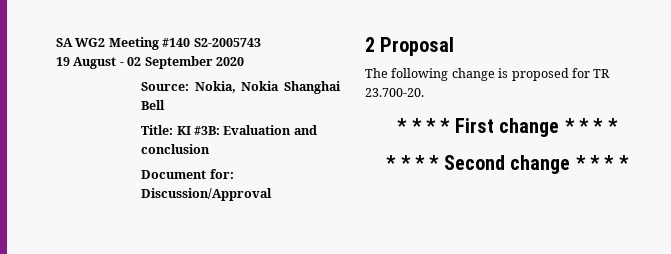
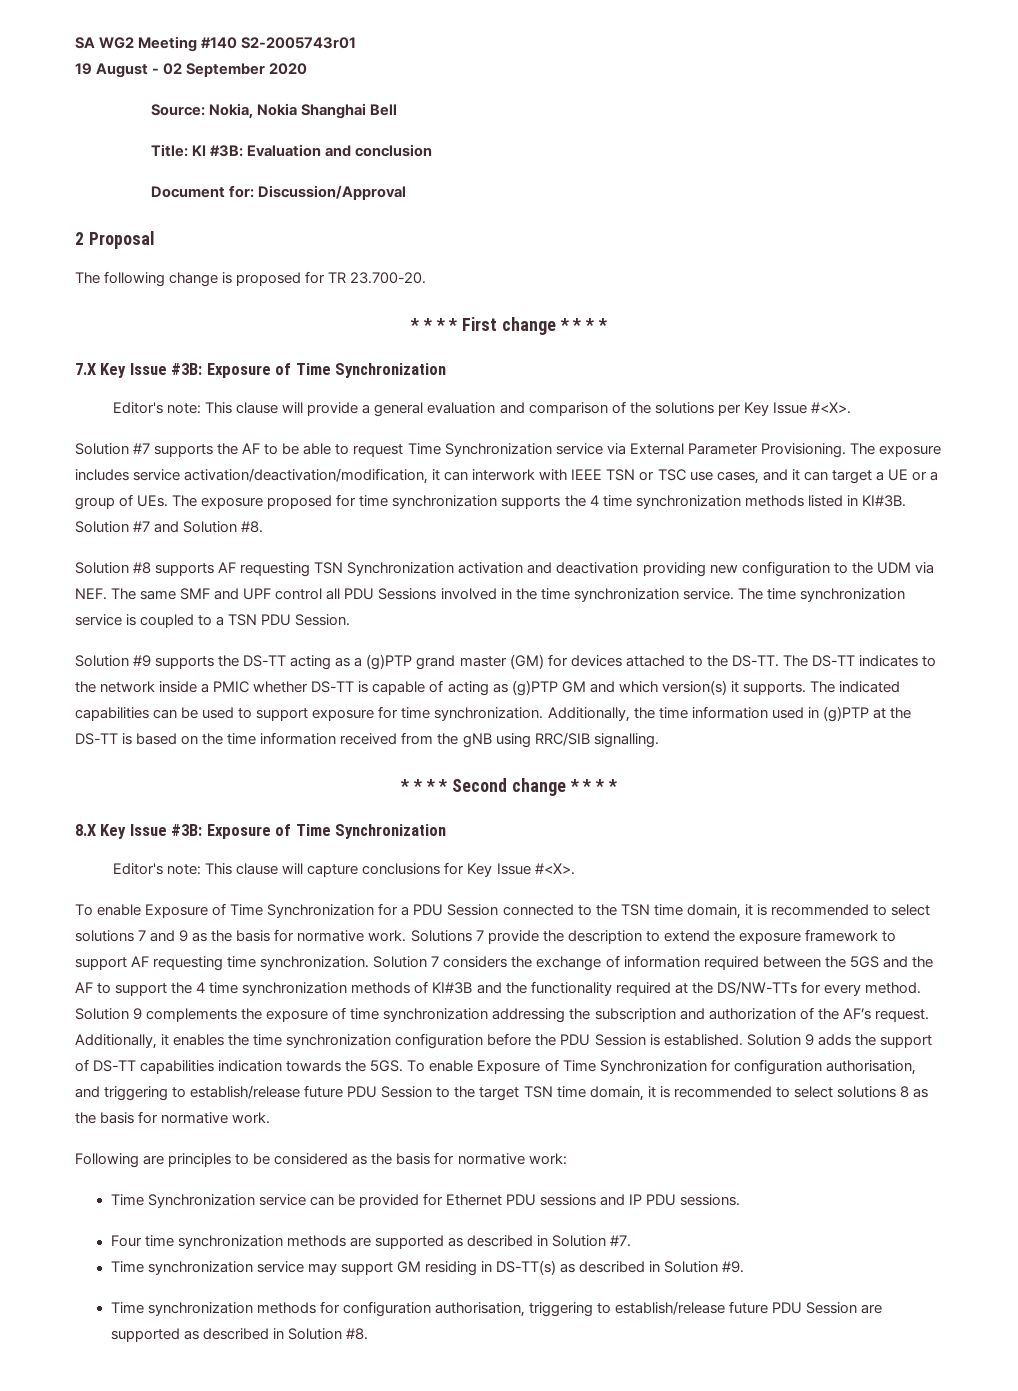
[193,38,261,47] S2-2005743 -> [241,37,357,49] S2-2005743r01
(618, 125) none -> [75,363,447,378] [113,401,851,417] [75,443,941,458] [75,468,938,484] [75,494,906,510] [75,521,264,533] [75,561,934,577] [75,588,905,602] [75,614,351,628] [75,654,937,670] [75,680,900,696] [75,706,911,722] [75,732,659,748] // 7.X Key Issue #3B: Exposure of Time Synchronization // Editor's note: This clause will provide a general evaluation and comparison of the solutions per Key Issue #<X>. // Solution #7 supports the AF to be able to request Time Synchronization service via External Parameter Provisioning. The exposure includes service activation/deactivation/modification, it can interwork with IEEE TSN or TSC use cases, and it can target a UE or a group of UEs. The exposure proposed for time synchronization supports the 4 time synchronization methods listed in KI#3B. Solution #7 and Solution #8. // Solution #8 supports AF requesting TSN Synchronization activation and deactivation providing new configuration to the UDM via NEF. The same SMF and UPF control all PDU Sessions involved in the time synchronization service. The time synchronization service is coupled to a TSN PDU Session. // Solution #9 supports the DS-TT acting as a (g)PTP grand master (GM) for devices attached to the DS-TT. The DS-TT indicates to the network inside a PMIC whether DS-TT is capable of acting as (g)PTP GM and which version(s) it supports. The indicated capabilities can be used to support exposure for time synchronization. Additionally, the time information used in (g)PTP at the DS-TT is based on the time information received from the gNB using RRC/SIB signalling.
(629, 162) none -> [75,824,447,839] [113,862,575,877] [75,903,930,919] [75,929,896,944] [75,955,933,971] [75,981,921,996] [75,1007,929,1023] [75,1033,932,1049] [75,1059,916,1075] [75,1085,928,1101] [75,1111,271,1124] [75,1152,567,1168] [110,1193,741,1208] [110,1235,632,1249] [110,1260,745,1276] [110,1301,883,1317] [110,1328,368,1342] // 8.X Key Issue #3B: Exposure of Time Synchronization // Editor's note: This clause will capture conclusions for Key Issue #<X>. // To enable Exposure of Time Synchronization for a PDU Session connected to the TSN time domain, it is recommended to select solutions 7 and 9 as the basis for normative work. Solutions 7 provide the description to extend the exposure framework to support AF requesting time synchronization. Solution 7 considers the exchange of information required between the 5GS and the AF to support the 4 time synchronization methods of KI#3B and the functionality required at the DS/NW-TTs for every method. Solution 9 complements the exposure of time synchronization addressing the subscription and authorization of the AF’s request. Additionally, it enables the time synchronization configuration before the PDU Session is established. Solution 9 adds the support of DS-TT capabilities indication towards the 5GS. To enable Exposure of Time Synchronization for configuration authorisation, and triggering to establish/release future PDU Session to the target TSN time domain, it is recommended to select solutions 8 as the basis for normative work. // Following are principles to be considered as the basis for normative work: // Time Synchronization service can be provided for Ethernet PDU sessions and IP PDU sessions. // Four time synchronization methods are supported as described in Solution #7. // Time synchronization service may support GM residing in DS-TT(s) as described in Solution #9. // Time synchronization methods for configuration authorisation, triggering to establish/release future PDU Session are supported as described in Solution #8.

